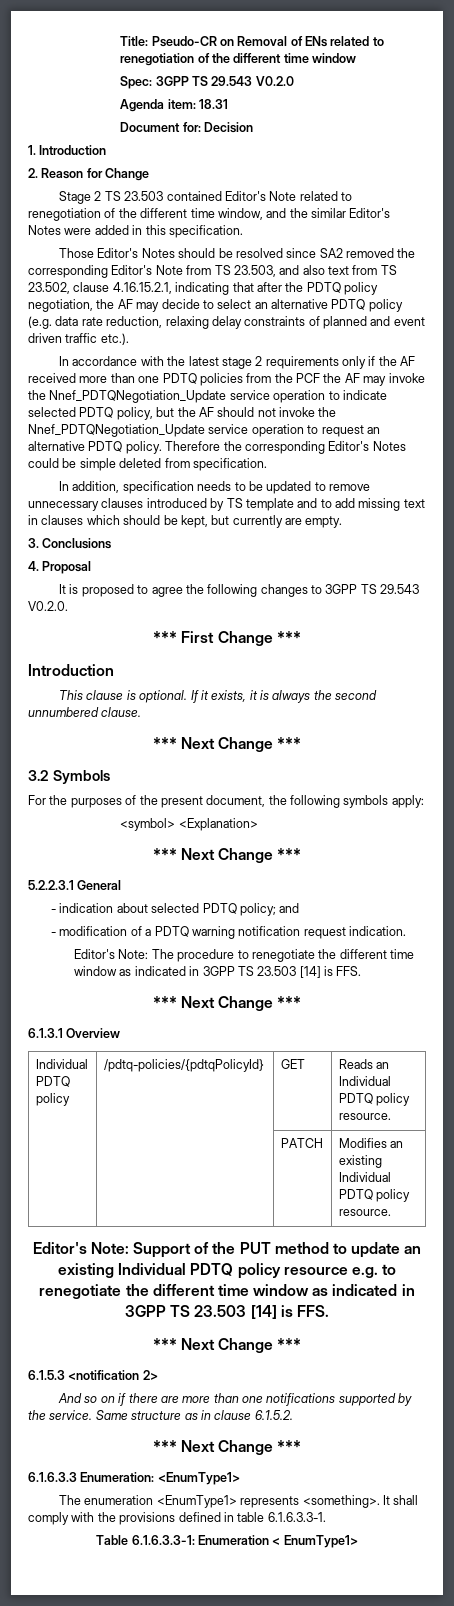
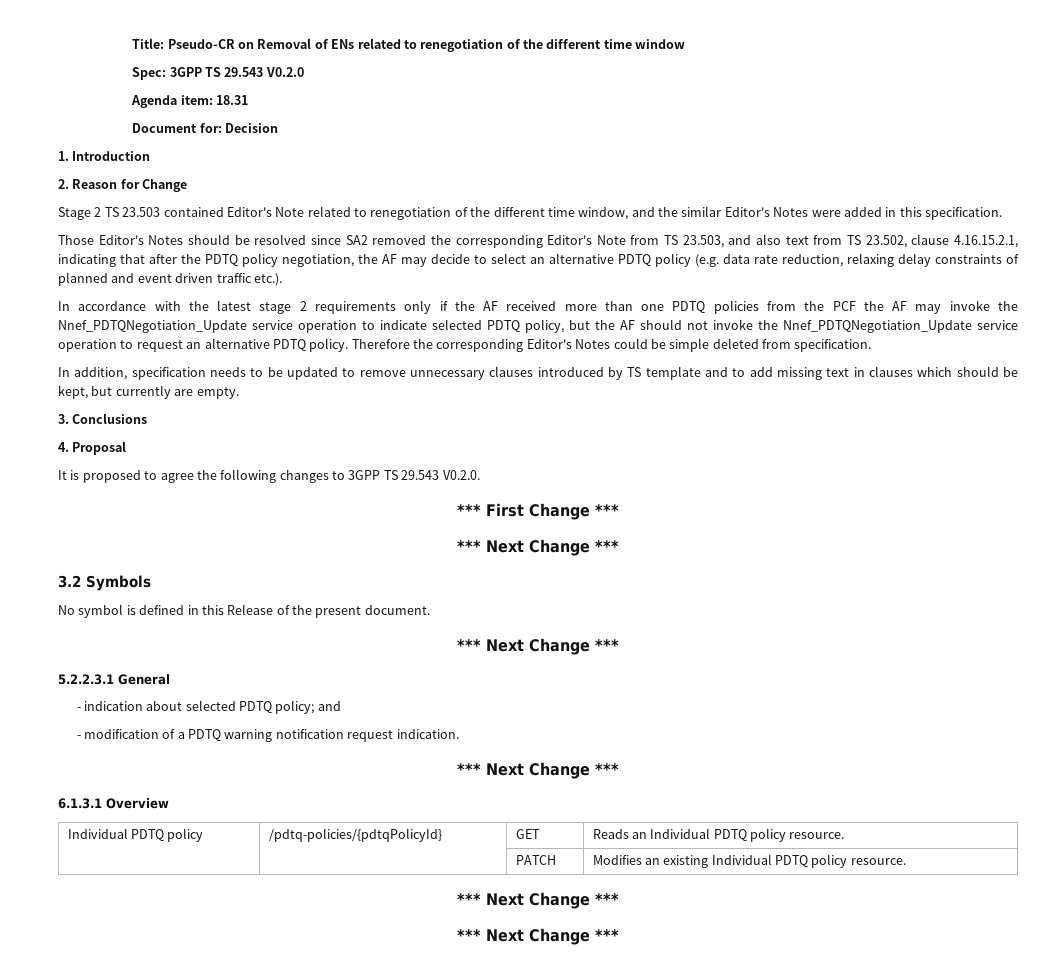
[28,664,114,676] [59,690,378,703] [28,707,142,717] // Introduction // This clause is optional. If it exists, it is always the second unnumbered clause. -> (619, 510) none
[28,795,424,808] [120,818,258,831] For the purposes of the present document, the following symbols apply: // <symbol> <Explanation> -> [58,604,430,618] No symbol is defined in this Release of the present document.
[74,949,415,962] [74,966,362,978] // Editor's Note: The procedure to renegotiate the different time window as indicated in 3GPP TS 23.503 [14] is FFS. -> (459, 734) none
[32,1242,422,1258] [57,1263,397,1279] [39,1284,415,1299] [125,1305,329,1319] [152,1338,302,1353] [28,1370,158,1380] [58,1393,413,1406] [28,1410,293,1420] [152,1440,302,1455] [28,1472,240,1485] [59,1495,419,1508] [28,1512,326,1525] [96,1535,358,1548] Editor's Note: Support of the PUT method to update an existing Individual PDTQ policy resource e.g. to renegotiate the different time window as indicated in 3GPP TS 23.503 [14] is FFS. // *** Next Change *** // 6.1.5.3 <notification 2> // And so on if there are more than one notifications supported by the service. Same structure as in clause 6.1.5.2. // *** Next Change *** // 6.1.6.3.3 Enumeration: <EnumType1> // The enumeration <EnumType1> represents <something>. It shall comply with the provisions defined in table 6.1.6.3.3-1. // Table 6.1.6.3.3-1: Enumeration < EnumType1> -> [457,892,619,909] [457,928,619,945] *** Next Change *** // *** Next Change ***

